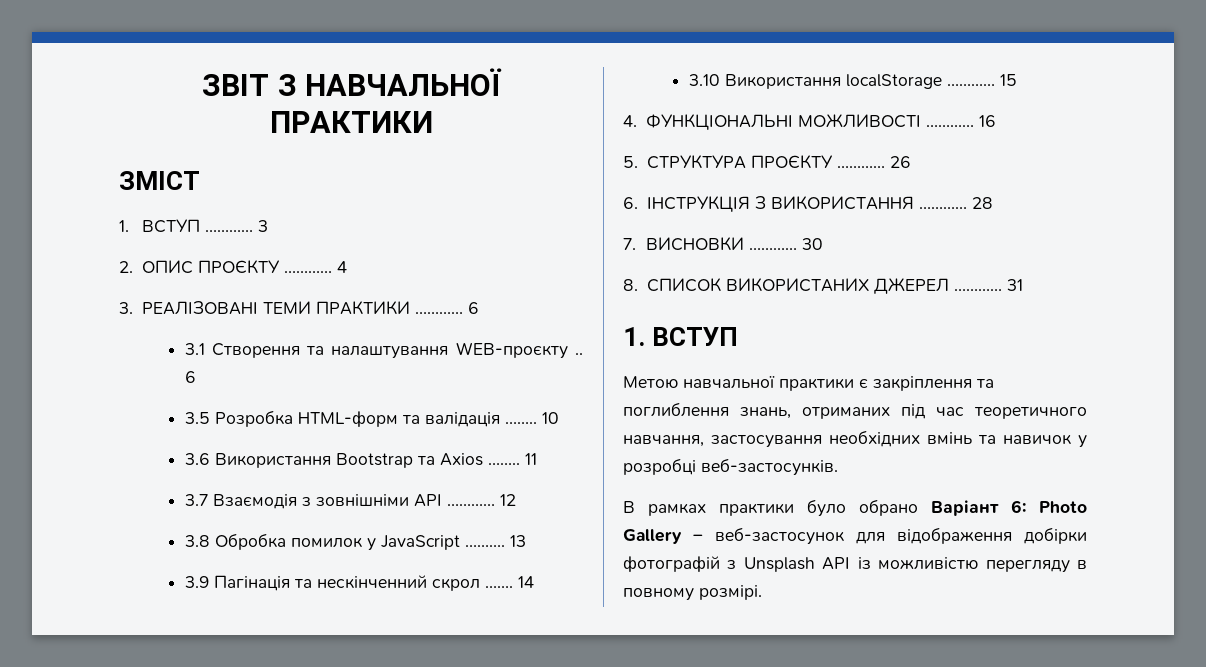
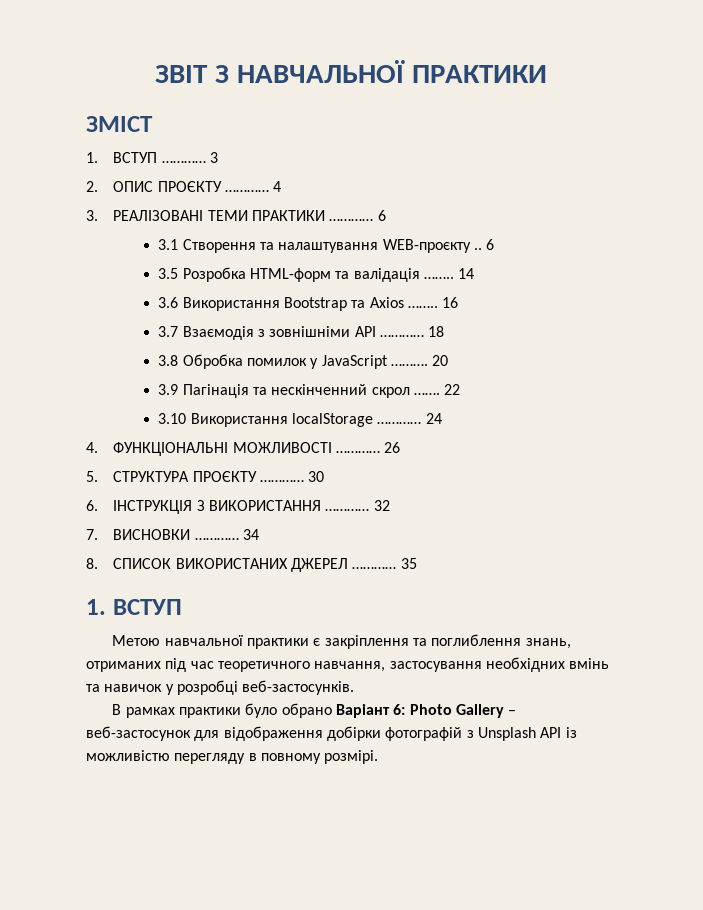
[541,412,559,424] 10 -> [458,268,475,279] 14
[524,453,537,465] 11 -> [442,297,459,308] 16
[499,494,516,506] 12 -> [428,326,445,337] 18
[509,535,526,547] 13 -> [432,355,449,366] 20
[517,576,534,588] 14 -> [444,384,461,395] 22
[999,74,1017,86] 15 -> [425,413,442,424] 24
[979,115,997,127] 16 -> [384,442,401,453] 26
[889,156,911,168] 26 -> [308,471,325,482] 30
[971,197,993,209] 28 -> [373,500,390,511] 32
[802,238,824,250] 30 -> [242,529,259,540] 34
[1006,279,1023,291] 31 -> [400,558,417,569] 35

